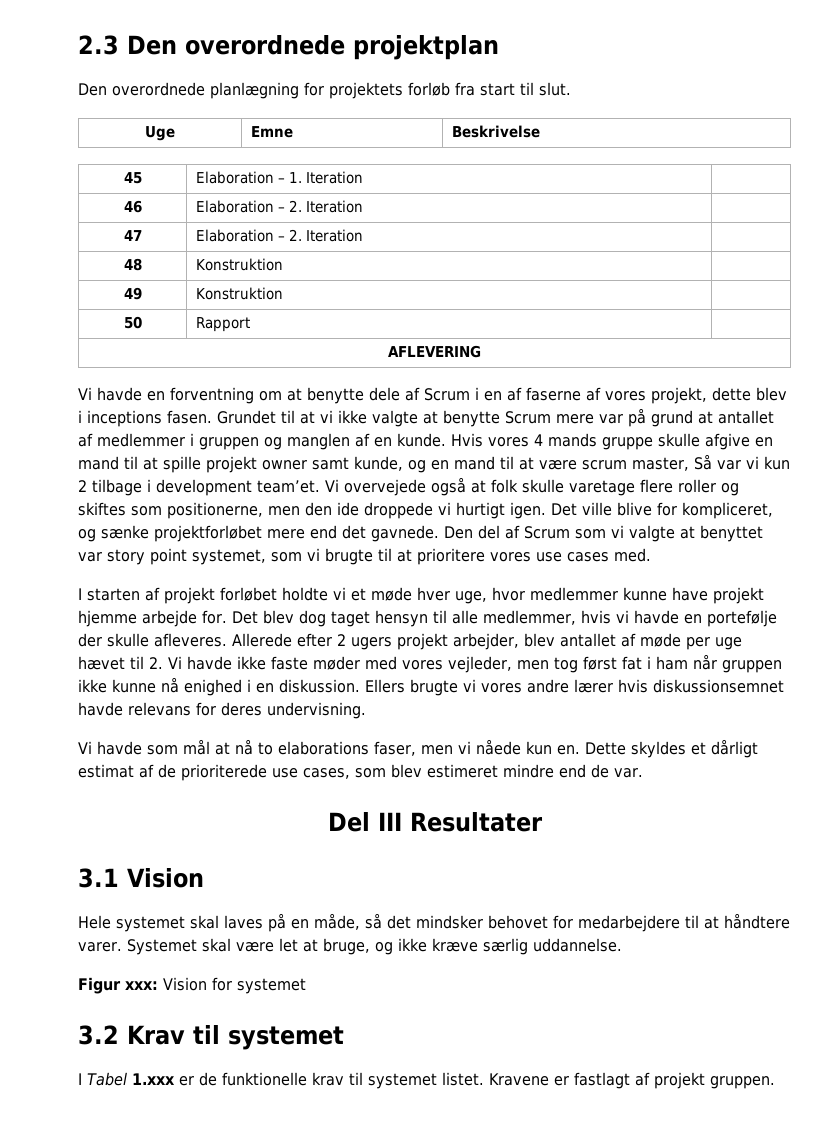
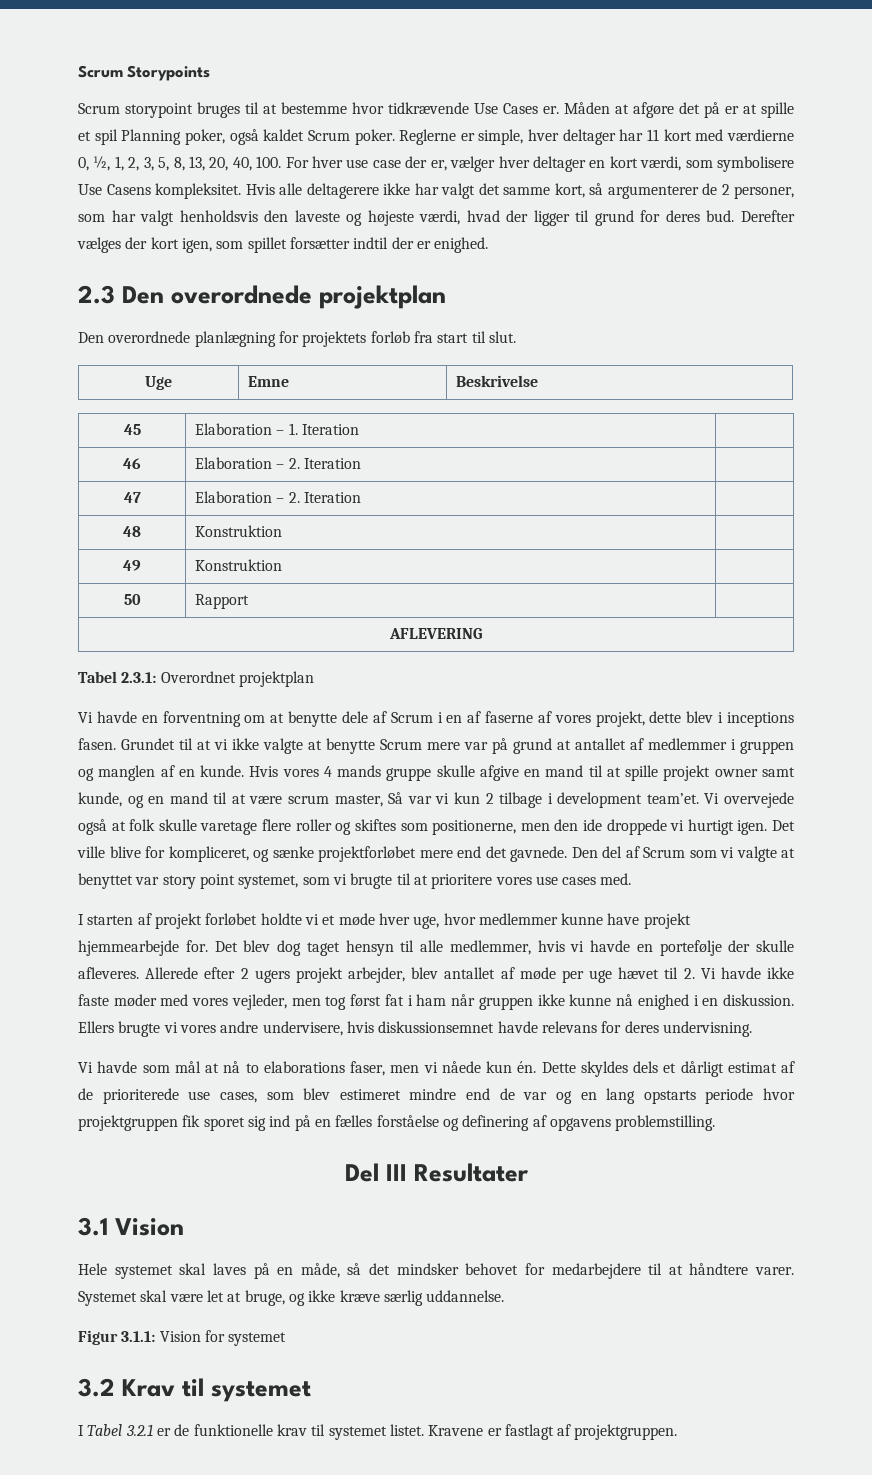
(78, 45) none -> [78,65,211,81] [78,102,794,118] [78,129,794,145] [78,156,794,172] [78,183,794,199] [78,210,795,226] [77,237,489,253] Scrum Storypoints // Scrum storypoint bruges til at bestemme hvor tidkrævende Use Cases er. Måden at afgøre det på er at spille et spil Planning poker, også kaldet Scrum poker. Reglerne er simple, hver deltager har 11 kort med værdierne 0, ½, 1, 2, 3, 5, 8, 13, 20, 40, 100. For hver use case der er, vælger hver deltager en kort værdi, som symbolisere Use Casens kompleksitet. Hvis alle deltagerere ikke har valgt det samme kort, så argumenterer de 2 personer, som har valgt henholdsvis den laveste og højeste værdi, hvad der ligger til grund for deres bud. Derefter vælges der kort igen, som spillet forsætter indtil der er enighed. //
(481, 351) none -> [78,671,314,687] // Tabel 2.3.1: Overordnet projektplan
[78,610,197,627] hjemme arbejde -> [78,940,179,956] hjemmearbejde
[574,679,613,693] lærer -> [262,1021,343,1036] undervisere,
[557,745,580,755] en. -> [517,1061,537,1073] én.
(686, 749) none -> [633,1061,658,1073] dels
[614,768,643,778] var. -> [523,1088,795,1104] [78,1115,716,1131] var og en lang opstarts periode hvor projektgruppen fik sporet sig ind på en fælles forståelse og definering af opgavens problemstilling.
[125,981,158,990] xxx: -> [121,1331,156,1342] 3.1.1:
[131,1073,175,1085] 1.xxx -> [125,1424,153,1436] 3.2.1
[653,1072,775,1089] projekt gruppen. -> [574,1424,678,1440] projektgruppen.

